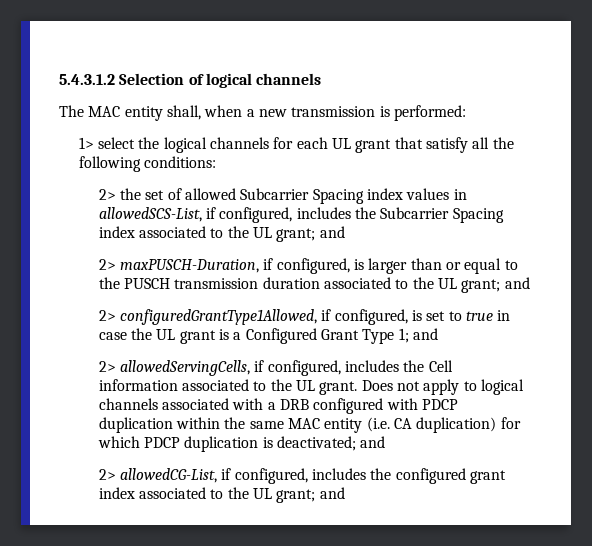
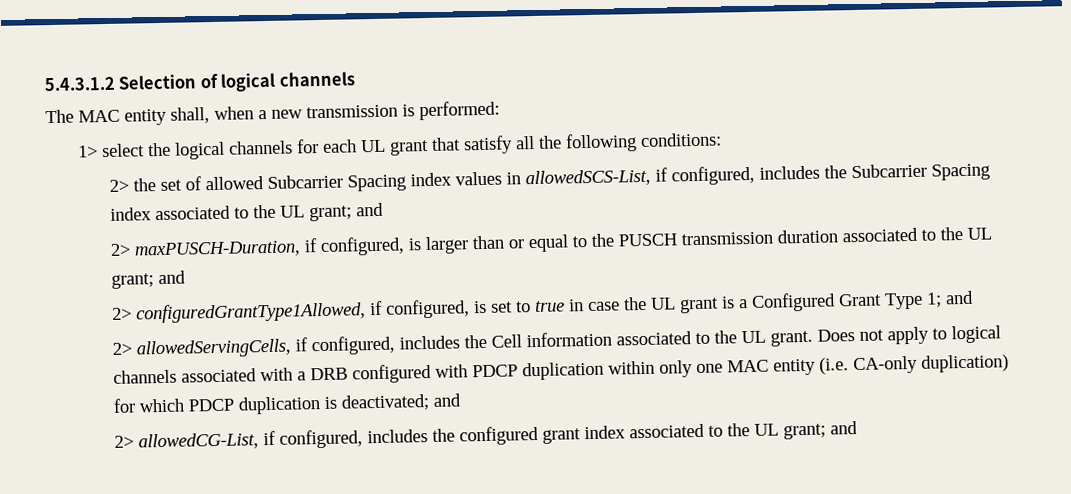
[224,417,284,429] the same -> [659,360,724,378] only one
[393,418,412,429] CA -> [853,355,919,375] CA-only

